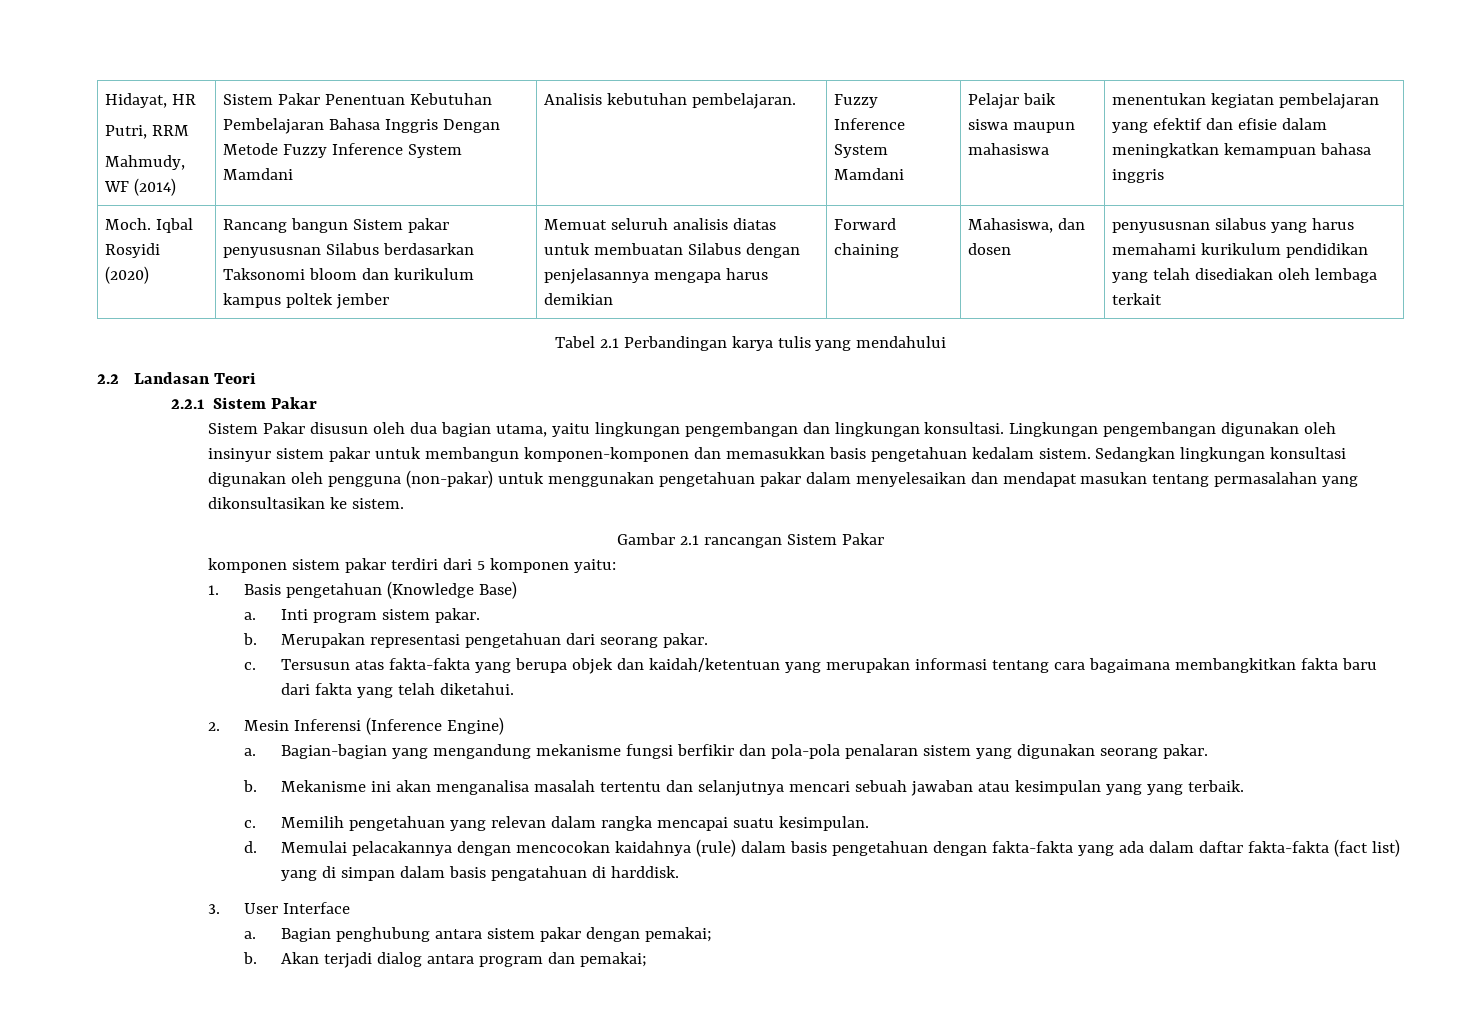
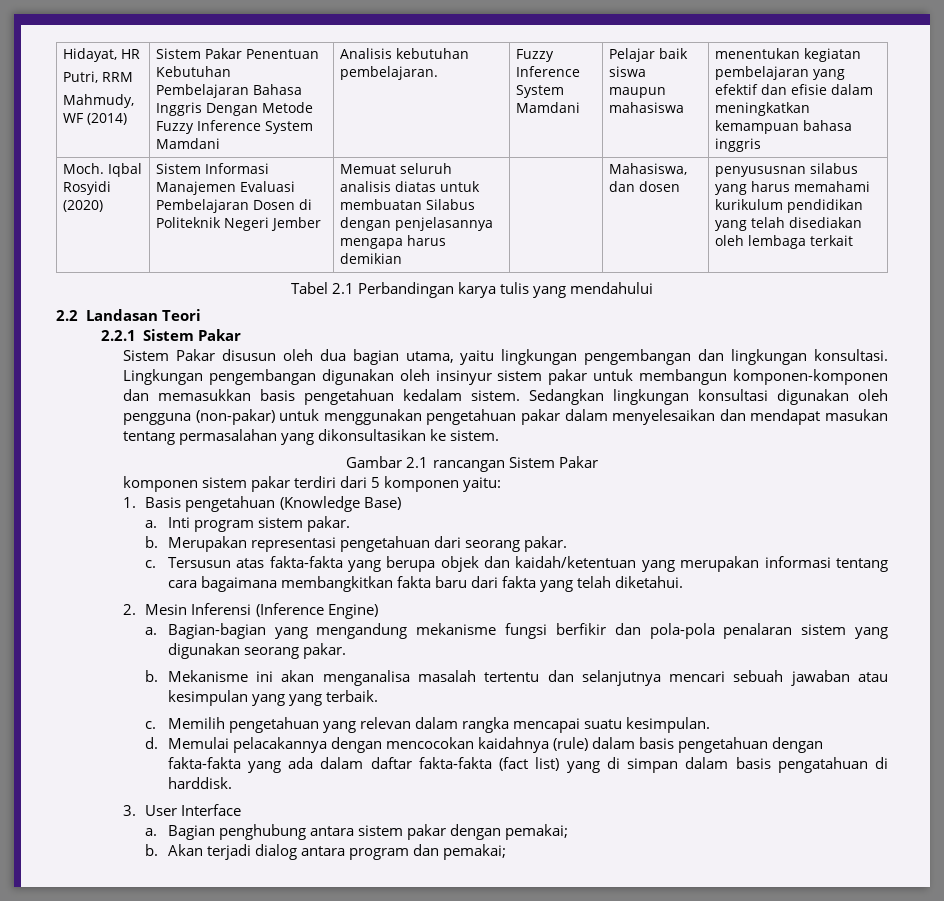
[222,218,449,233] [222,243,474,258] [222,268,474,280] [222,293,389,309] Rancang bangun Sistem pakar penyususnan Silabus berdasarkan Taksonomi bloom dan kurikulum kampus poltek jember -> [156,163,270,174] [156,181,296,195] [156,199,313,213] [156,217,322,231] Sistem Informasi Manajemen Evaluasi Pembelajaran Dosen di Politeknik Negeri Jember
[833,218,896,230] [833,243,899,258] Forward chaining -> (403, 258) none

